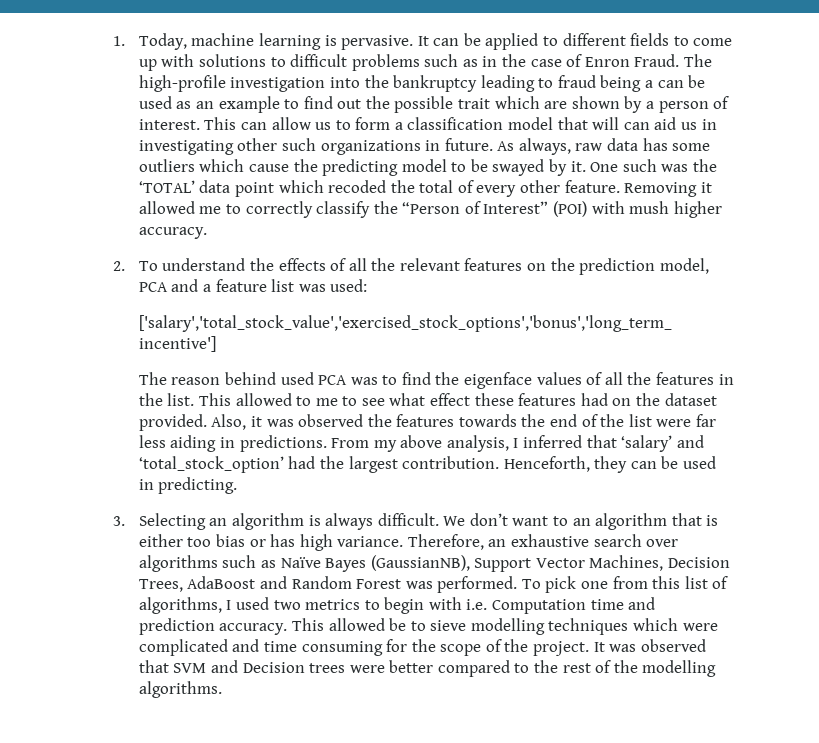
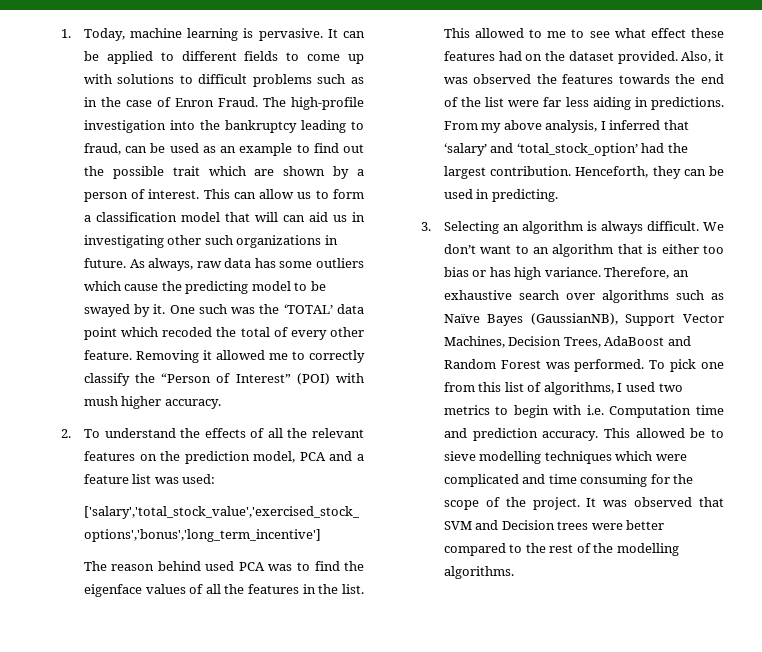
[557,75,654,92] fraud being a -> [83,143,121,155] fraud,

